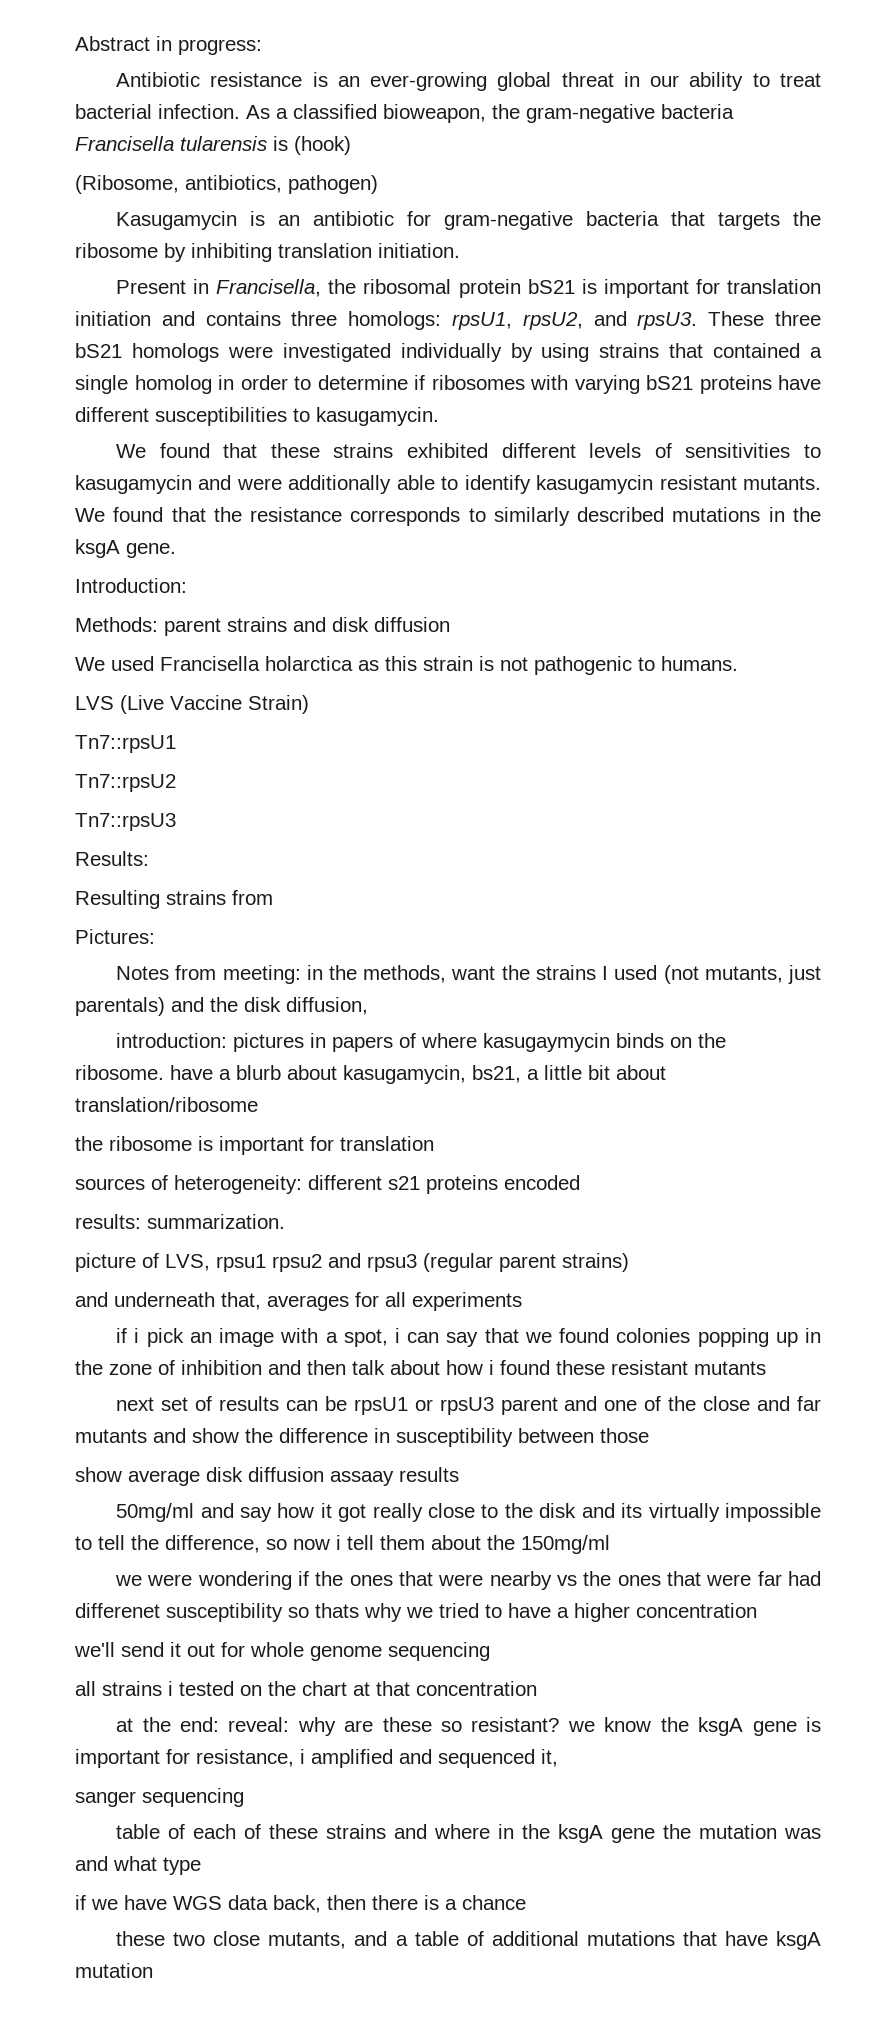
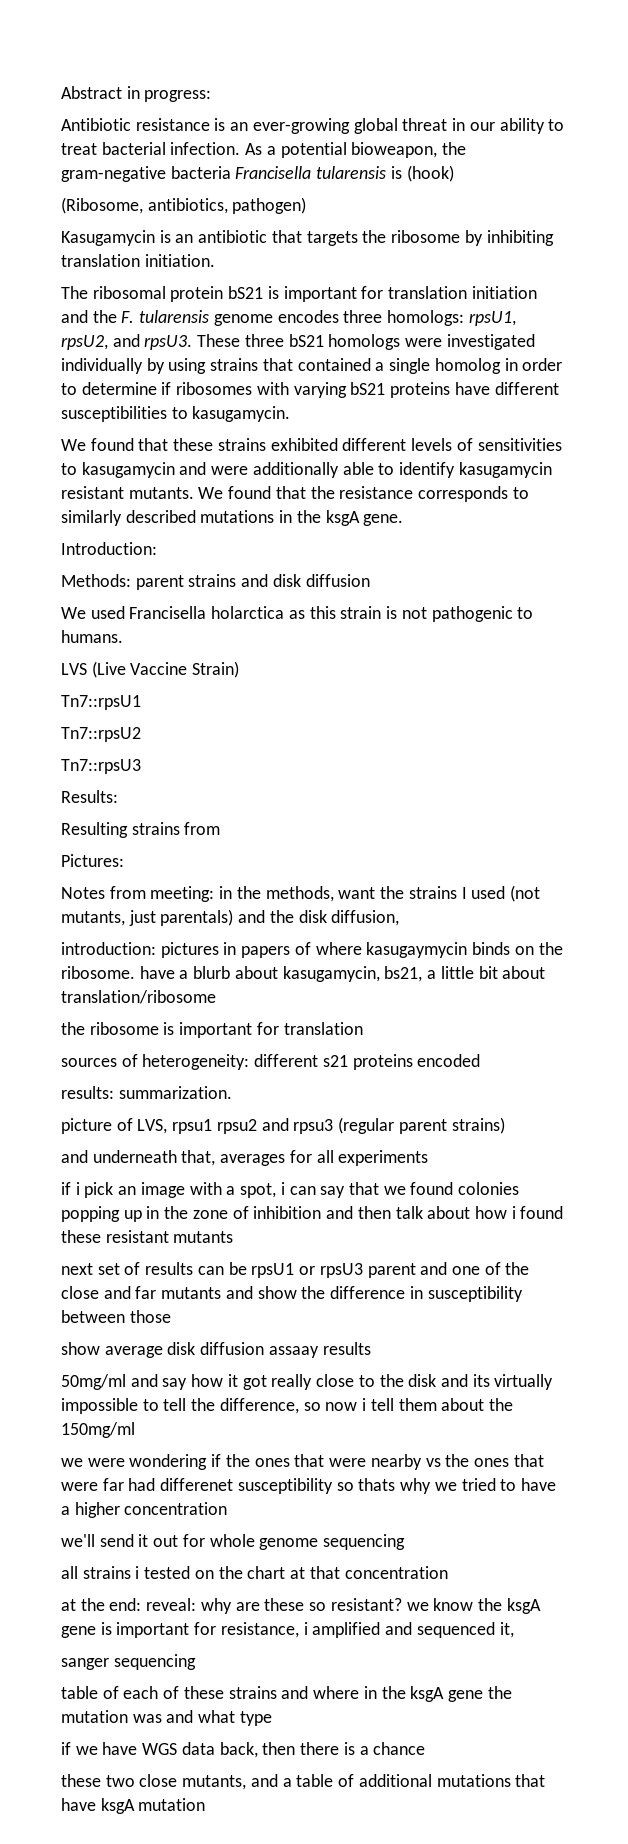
[293,104,377,119] classified -> [280,142,347,158] potential
[407,211,660,230] for gram-negative bacteria -> (268, 236) none
[116,279,357,297] Present in Francisella, the -> [61,286,88,299] The
[205,311,281,326] contains -> [92,310,339,326] the F. tularensis genome encodes

